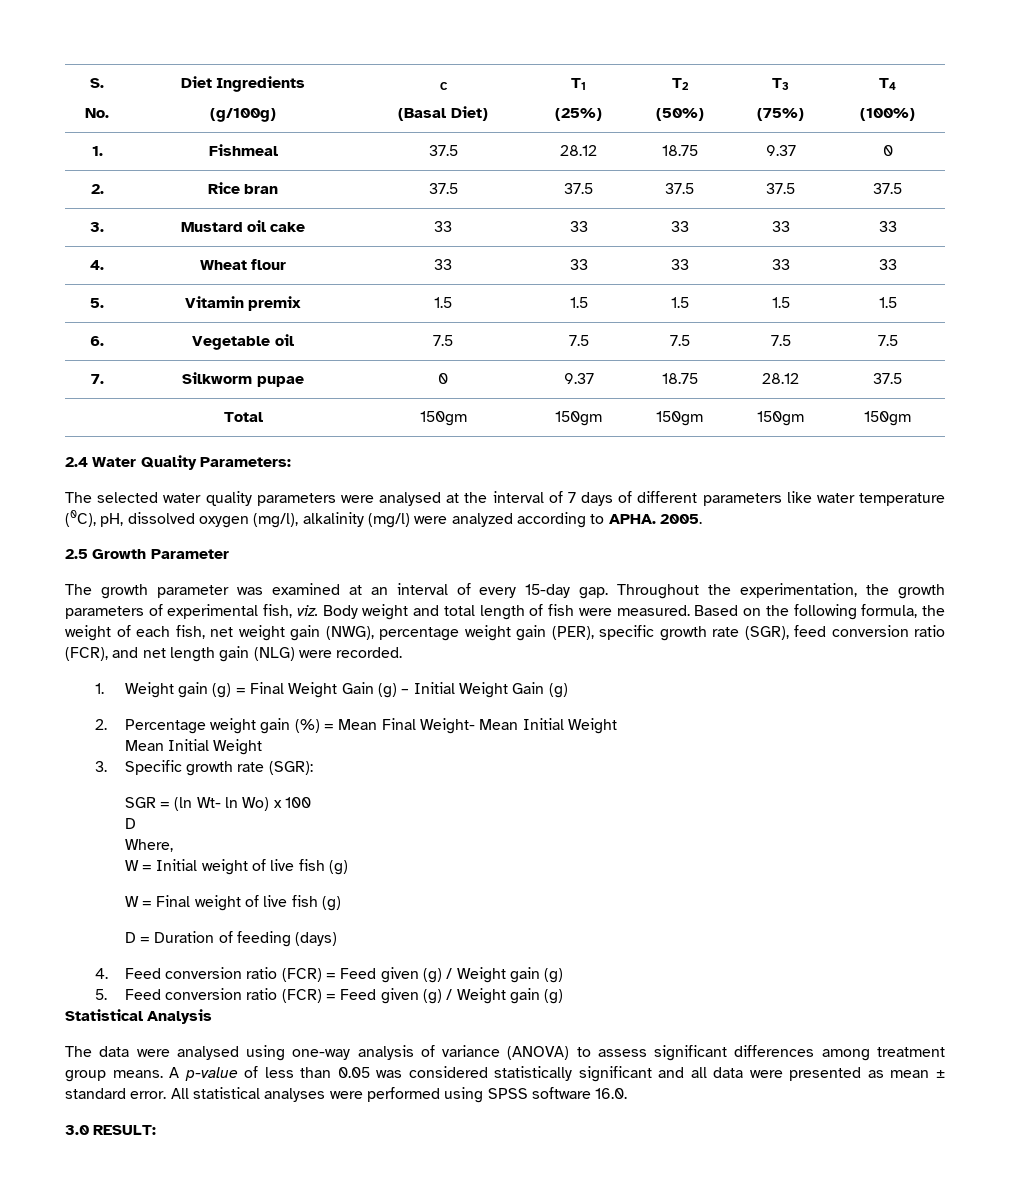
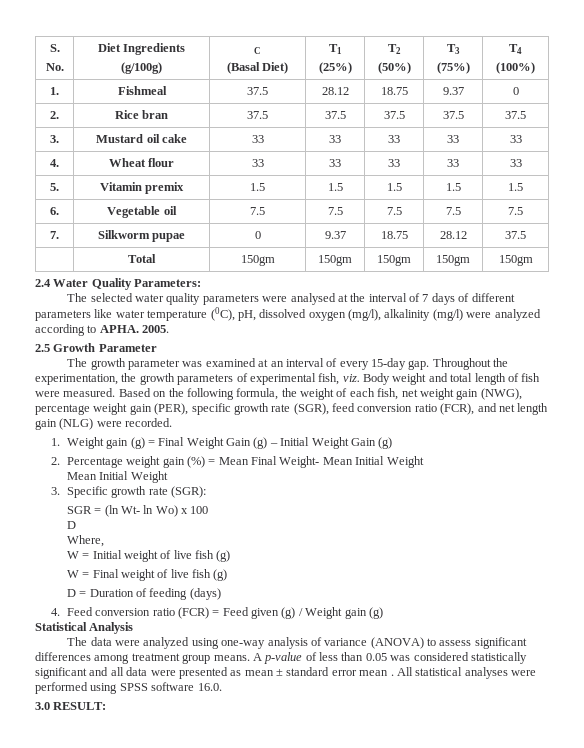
[94,988,564,1004] // 5. Feed conversion ratio (FCR) = Feed given (g) / Weight gain (g) -> (383, 613) none
[176,1046,239,1060] analysed -> [143,637,190,649] analyzed
[130,1091,167,1099] error. -> [331,670,394,676] error mean .

